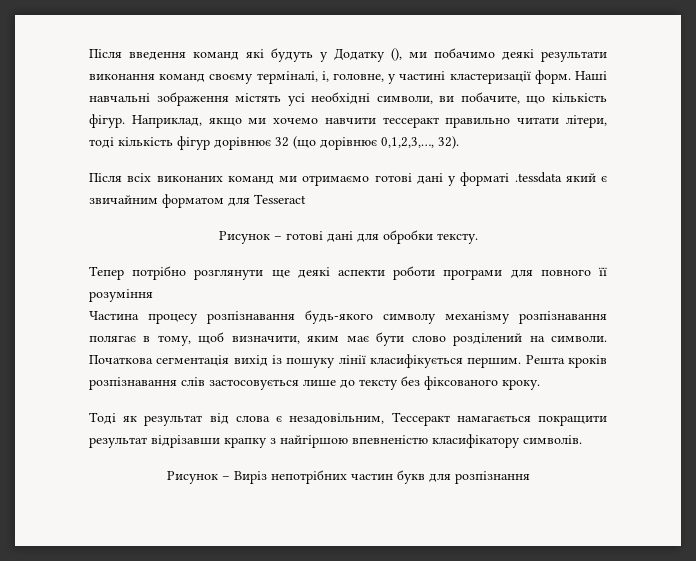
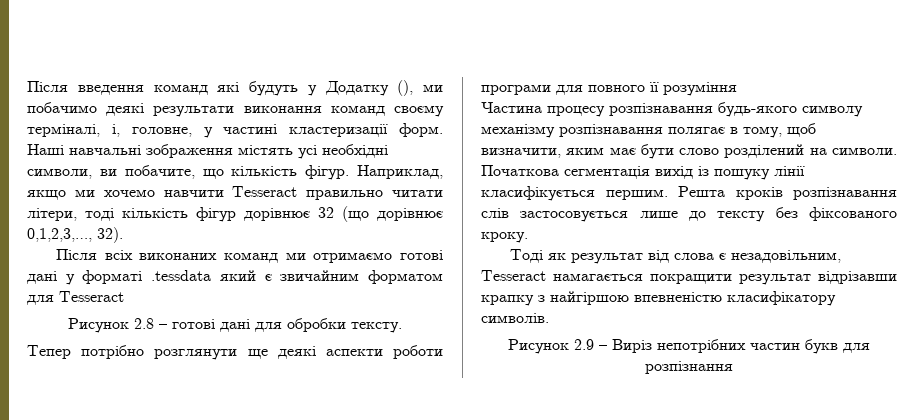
[382,117,439,128] тессеракт -> [232,186,298,197] Tesseract
(270, 237) none -> [134,318,154,329] 2.8
[391,412,450,426] Тессеракт -> [481,270,546,281] Tesseract
(218, 477) none -> [574,339,594,350] 2.9

